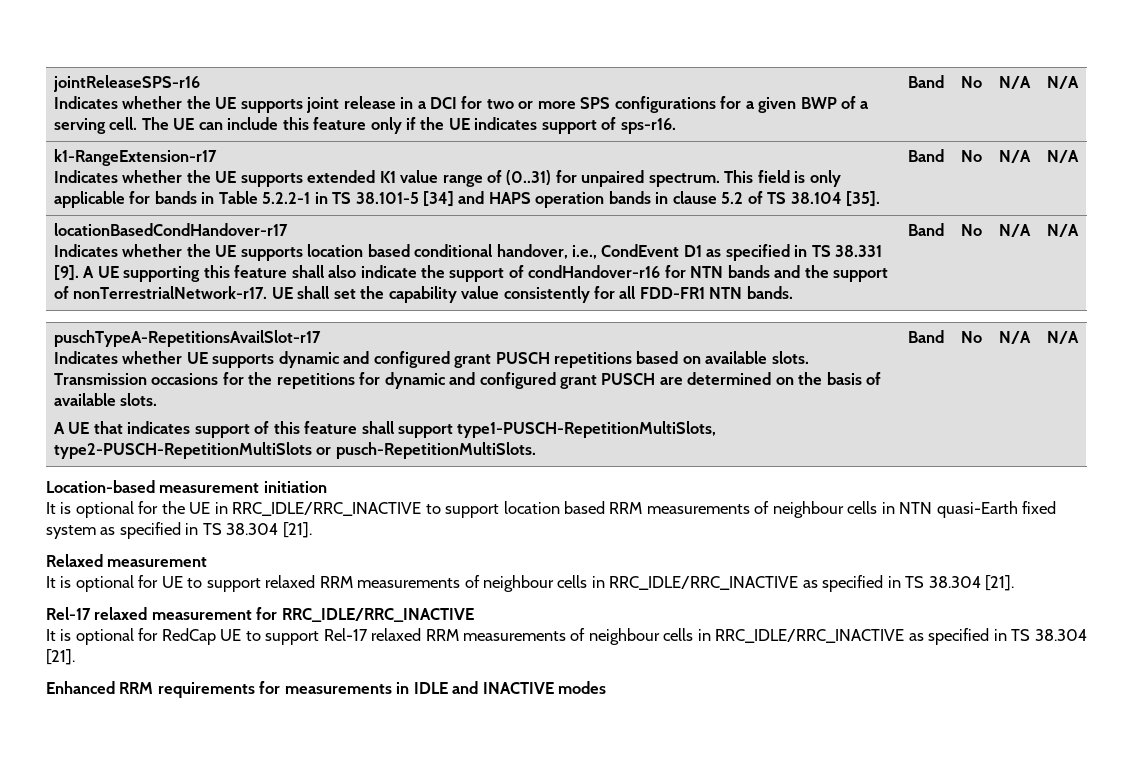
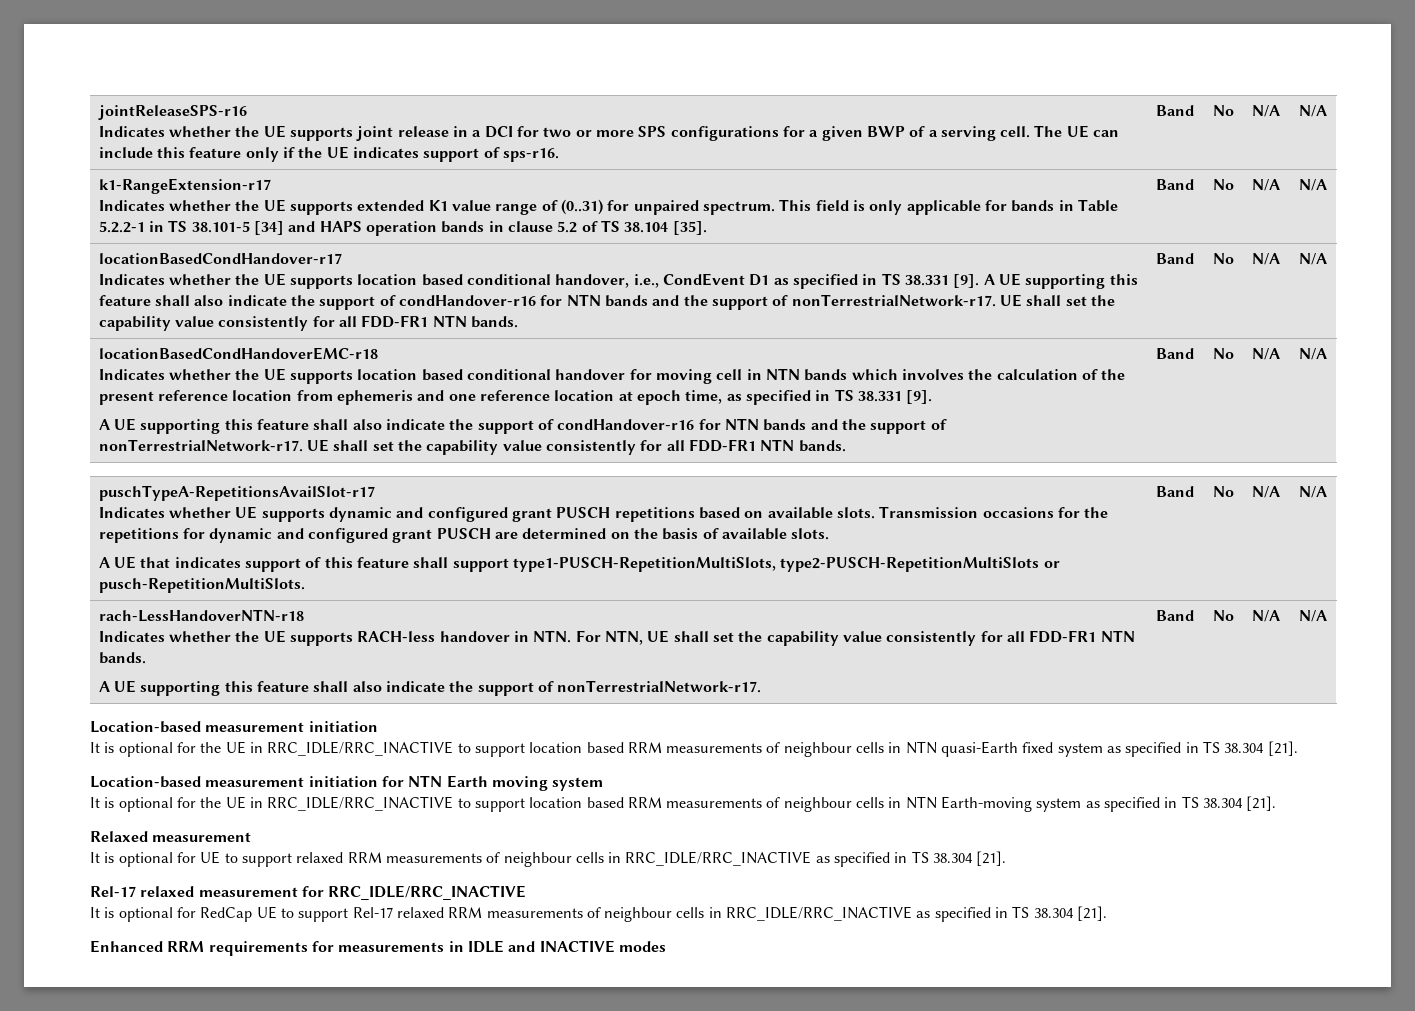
(1080, 230) none -> [98,347,378,360] [98,368,1126,384] [98,389,933,405] [98,418,947,434] [98,439,846,455] [1156,348,1194,359] [1212,348,1234,359] [1252,348,1280,360] [1299,348,1327,360] // locationBasedCondHandoverEMC-r18 // Indicates whether the UE supports location based conditional handover for moving cell in NTN bands which involves the calculation of the present reference location from ephemeris and one reference location at epoch time, as specified in TS 38.331 [9]. // A UE supporting this feature shall also indicate the support of condHandover-r16 for NTN bands and the support of nonTerrestrialNetwork-r17. UE shall set the capability value consistently for all FDD-FR1 NTN bands. | Band | No | N/A | N/A
(1080, 337) none -> [98,609,304,622] [98,630,1135,646] [98,652,146,664] [98,680,762,696] [1156,610,1194,621] [1212,610,1234,621] [1252,610,1280,622] [1299,610,1327,622] // rach-LessHandoverNTN-r18 // Indicates whether the UE supports RACH-less handover in NTN. For NTN, UE shall set the capability value consistently for all FDD-FR1 NTN bands. // A UE supporting this feature shall also indicate the support of nonTerrestrialNetwork-r17. | Band | No | N/A | N/A
(312, 530) none -> [90,775,604,791] [90,796,1277,812] // Location-based measurement initiation for NTN Earth moving system // It is optional for the UE in RRC_IDLE/RRC_INACTIVE to support location based RRM measurements of neighbour cells in NTN Earth-moving system as specified in TS 38.304 [21].

